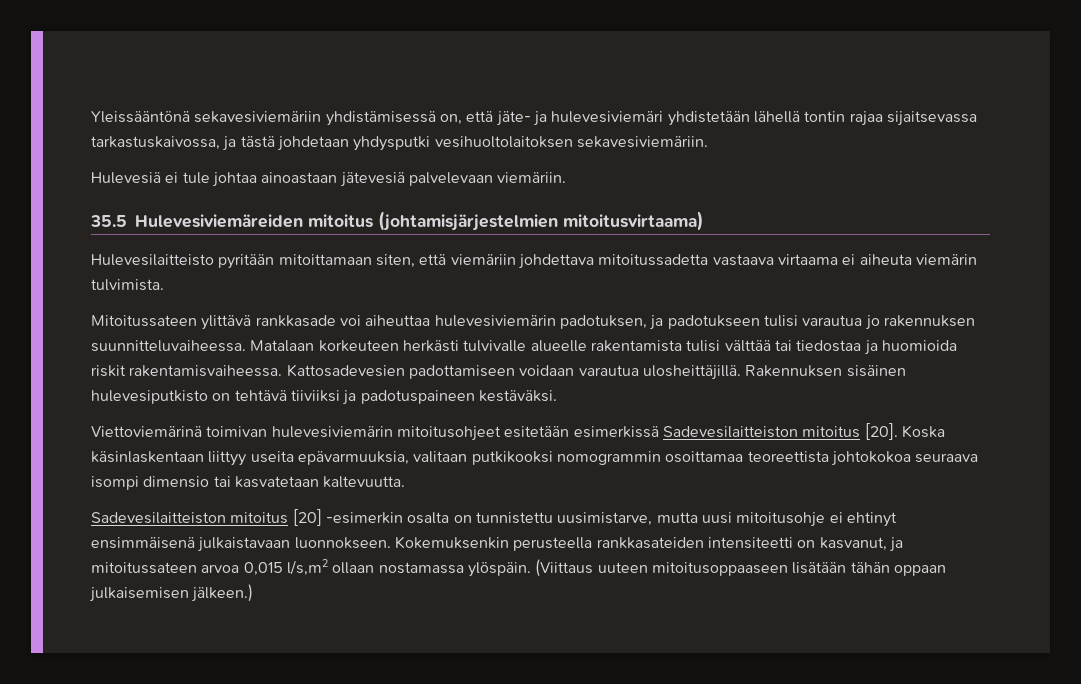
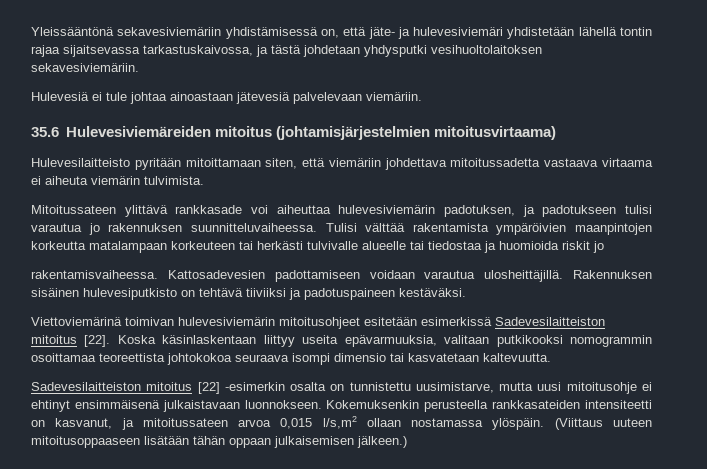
[90,215,127,227] 35.5 -> [31,127,59,137] 35.6
[250,340,771,352] Matalaan korkeuteen herkästi tulvivalle alueelle rakentamista tulisi välttää -> [325,223,652,235] [31,241,406,253] Tulisi välttää rakentamista ympäröivien maanpintojen korkeutta matalampaan korkeuteen tai herkästi tulvivalle alueelle
(126, 371) none -> [593,241,604,253] jo //
[864,423,898,440] [20]. -> [84,335,111,347] [22].
[292,509,322,526] [20] -> [197,382,220,394] [22]

